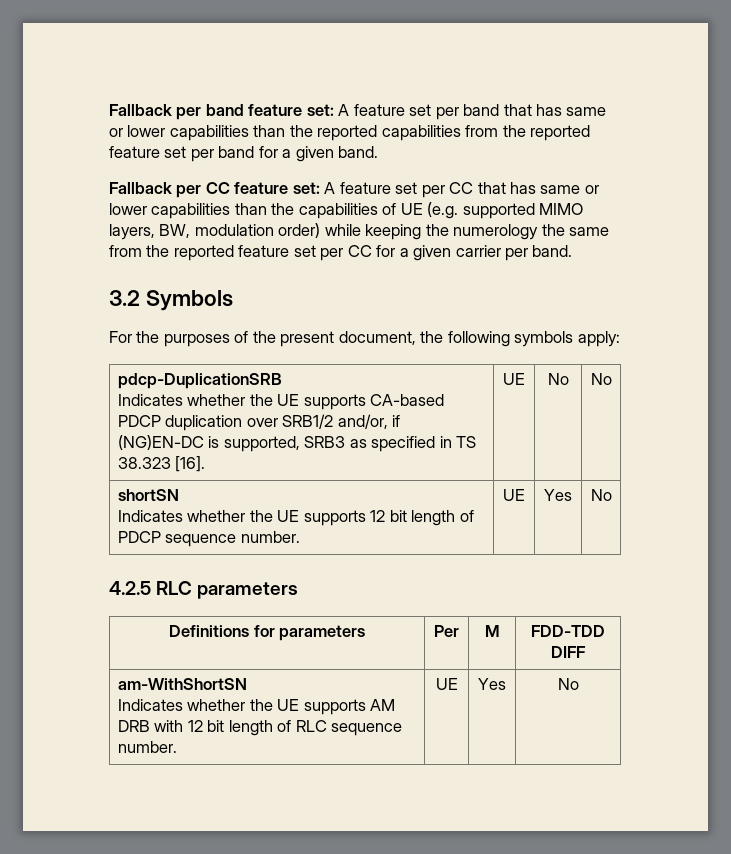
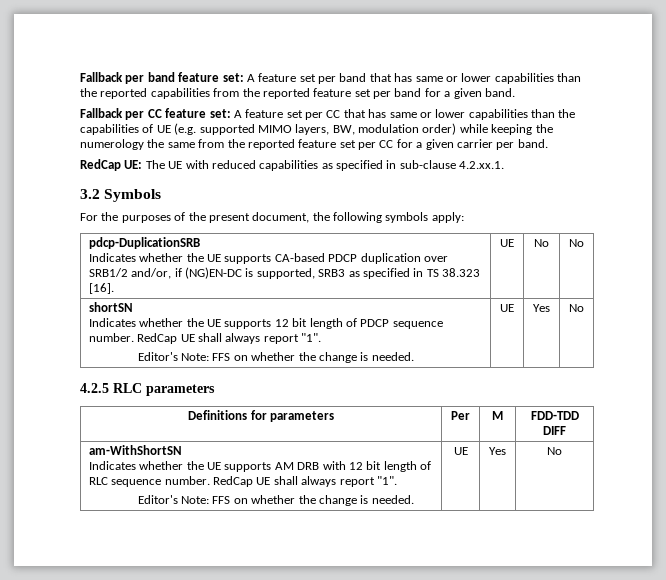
(573, 251) none -> [80,159,505,171] // RedCap UE: The UE with reduced capabilities as specified in sub-clause 4.2.xx.1.
(300, 537) none -> [137,333,322,344] [137,352,414,363] RedCap UE shall always report "1". // Editor's Note: FFS on whether the change is needed.
(177, 747) none -> [213,476,397,487] [137,495,414,506] RedCap UE shall always report "1". // Editor's Note: FFS on whether the change is needed.

